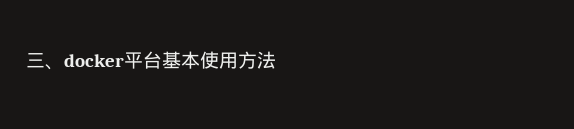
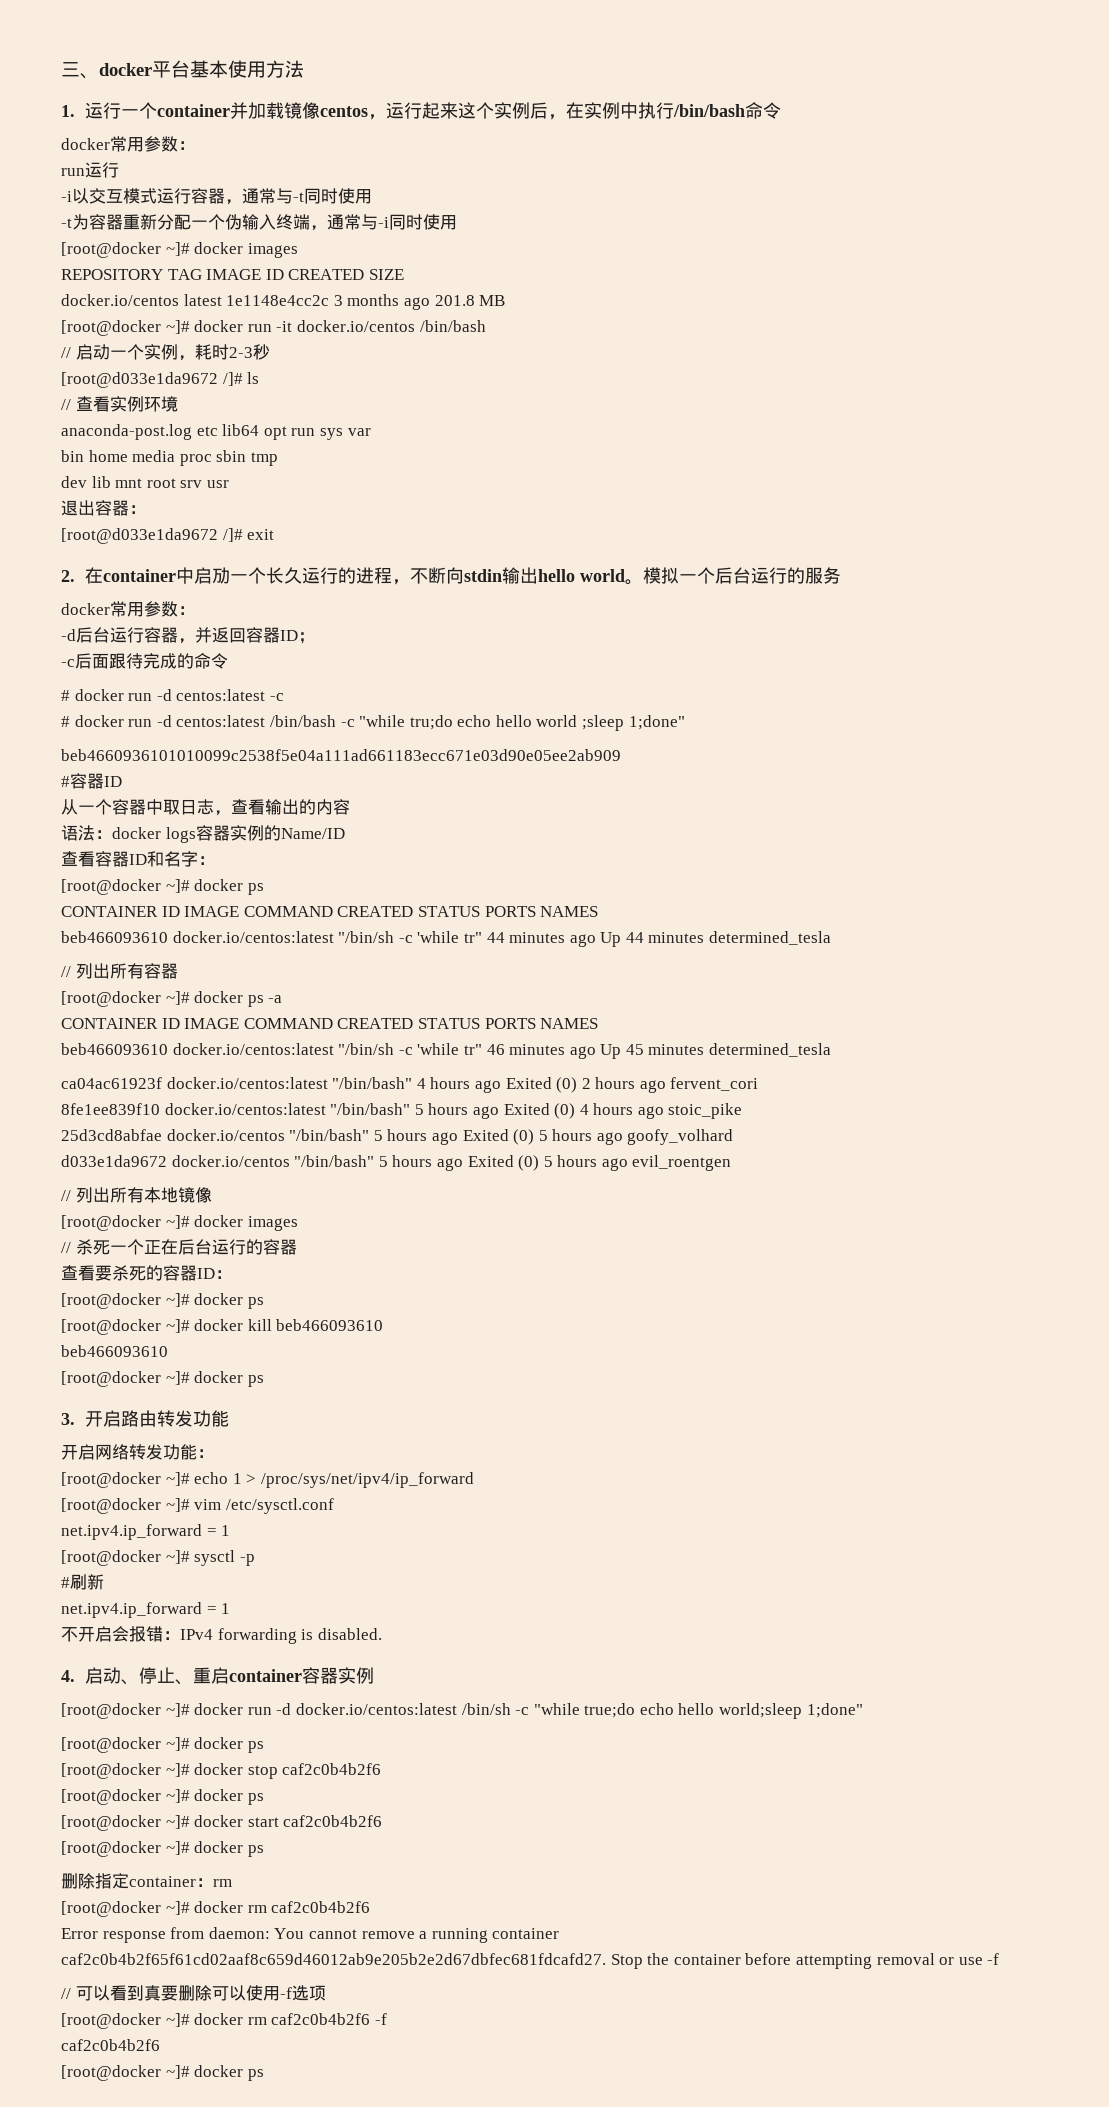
(276, 60) none -> [61,102,782,120] [61,136,195,152] [61,162,119,178] [61,188,372,205] [61,214,457,231] [61,242,298,258] [61,269,404,280] [61,294,506,310] [61,320,486,336] [61,344,270,361] [61,372,260,388] [61,396,178,412] [61,424,371,440] [61,450,278,466] [61,476,229,488] [61,500,146,516] [61,528,275,544] [61,567,842,585] [61,601,195,617] [61,627,315,644] [61,653,228,669] [61,689,284,701] [61,715,685,731] [61,749,621,761] [61,773,122,789] [61,799,350,816] [61,825,345,843] [61,851,215,867] [61,879,264,895] [61,906,599,917] [61,931,832,947] [61,963,178,979] [61,991,283,1007] [61,1018,599,1029] [61,1043,832,1059] [61,1077,759,1093] [61,1103,743,1119] [61,1129,734,1145] [61,1155,732,1171] [61,1187,212,1203] [61,1215,298,1231] [61,1239,297,1255] [61,1265,232,1281] [61,1293,264,1309] [61,1319,384,1335] [61,1345,168,1357] [61,1371,264,1387] [61,1410,230,1427] [61,1444,214,1460] [61,1472,474,1488] [61,1498,334,1514] [61,1524,231,1540] [61,1550,255,1566] [61,1574,104,1590] [61,1602,231,1618] [61,1626,382,1644] [61,1667,375,1685] [61,1703,863,1719] [61,1737,264,1753] [61,1763,382,1779] [61,1789,264,1805] [61,1815,383,1831] [61,1841,264,1857] [61,1873,232,1889] [61,1901,371,1917] [61,1927,560,1943] [61,1953,1000,1969] [61,1985,326,2001] [61,2013,387,2029] [61,2039,160,2051] [61,2065,264,2081] // 1.运行一个container并加载镜像centos，运行起来这个实例后，在实例中执行/bin/bash命令 // docker常用参数： // run运行 // -i以交互模式运行容器，通常与-t同时使用 // -t为容器重新分配一个伪输入终端，通常与-i同时使用 // [root@docker ~]# docker images // REPOSITORY TAG IMAGE ID CREATED SIZE // docker.io/centos latest 1e1148e4cc2c 3 months ago 201.8 MB // [root@docker ~]# docker run -it docker.io/centos /bin/bash // // 启动一个实例，耗时2-3秒 // [root@d033e1da9672 /]# ls // // 查看实例环境 // anaconda-post.log etc lib64 opt run sys var // bin home media proc sbin tmp // dev lib mnt root srv usr // 退出容器： // [root@d033e1da9672 /]# exit // 2.在container中启劢一个长久运行的进程，不断向stdin输出hello world。模拟一个后台运行的服务 // docker常用参数： // -d后台运行容器，并返回容器ID； // -c后面跟待完成的命令 // # docker run -d centos:latest -c // # docker run -d centos:latest /bin/bash -c "while tru;do echo hello world ;sleep 1;done" // beb4660936101010099c2538f5e04a111ad661183ecc671e03d90e05ee2ab909 // #容器ID // 从一个容器中取日志，查看输出的内容 // 语法：docker logs容器实例的Name/ID // 查看容器ID和名字： // [root@docker ~]# docker ps // CONTAINER ID IMAGE COMMAND CREATED STATUS PORTS NAMES // beb466093610 docker.io/centos:latest "/bin/sh -c 'while tr" 44 minutes ago Up 44 minutes determined_tesla // // 列出所有容器 // [root@docker ~]# docker ps -a // CONTAINER ID IMAGE COMMAND CREATED STATUS PORTS NAMES // beb466093610 docker.io/centos:latest "/bin/sh -c 'while tr" 46 minutes ago Up 45 minutes determined_tesla // ca04ac61923f docker.io/centos:latest "/bin/bash" 4 hours ago Exited (0) 2 hours ago fervent_cori // 8fe1ee839f10 docker.io/centos:latest "/bin/bash" 5 hours ago Exited (0) 4 hours ago stoic_pike // 25d3cd8abfae docker.io/centos "/bin/bash" 5 hours ago Exited (0) 5 hours ago goofy_volhard // d033e1da9672 docker.io/centos "/bin/bash" 5 hours ago Exited (0) 5 hours ago evil_roentgen // // 列出所有本地镜像 // [root@docker ~]# docker images // // 杀死一个正在后台运行的容器 // 查看要杀死的容器ID： // [root@docker ~]# docker ps // [root@docker ~]# docker kill beb466093610 // beb466093610 // [root@docker ~]# docker ps // 3.开启路由转发功能 // 开启网络转发功能： // [root@docker ~]# echo 1 > /proc/sys/net/ipv4/ip_forward // [root@docker ~]# vim /etc/sysctl.conf // net.ipv4.ip_forward = 1 // [root@docker ~]# sysctl -p // #刷新 // net.ipv4.ip_forward = 1 // 不开启会报错：IPv4 forwarding is disabled. // 4.启动、停止、重启container容器实例 // [root@docker ~]# docker run -d docker.io/centos:latest /bin/sh -c "while true;do echo hello world;sleep 1;done" // [root@docker ~]# docker ps // [root@docker ~]# docker stop caf2c0b4b2f6 // [root@docker ~]# docker ps // [root@docker ~]# docker start caf2c0b4b2f6 // [root@docker ~]# docker ps // 删除指定container：rm // [root@docker ~]# docker rm caf2c0b4b2f6 // Error response from daemon: You cannot remove a running container caf2c0b4b2f65f61cd02aaf8c659d46012ab9e205b2e2d67dbfec681fdcafd27. Stop the container before attempting removal or use -f // // 可以看到真要删除可以使用-f选项 // [root@docker ~]# docker rm caf2c0b4b2f6 -f // caf2c0b4b2f6 // [root@docker ~]# docker ps

